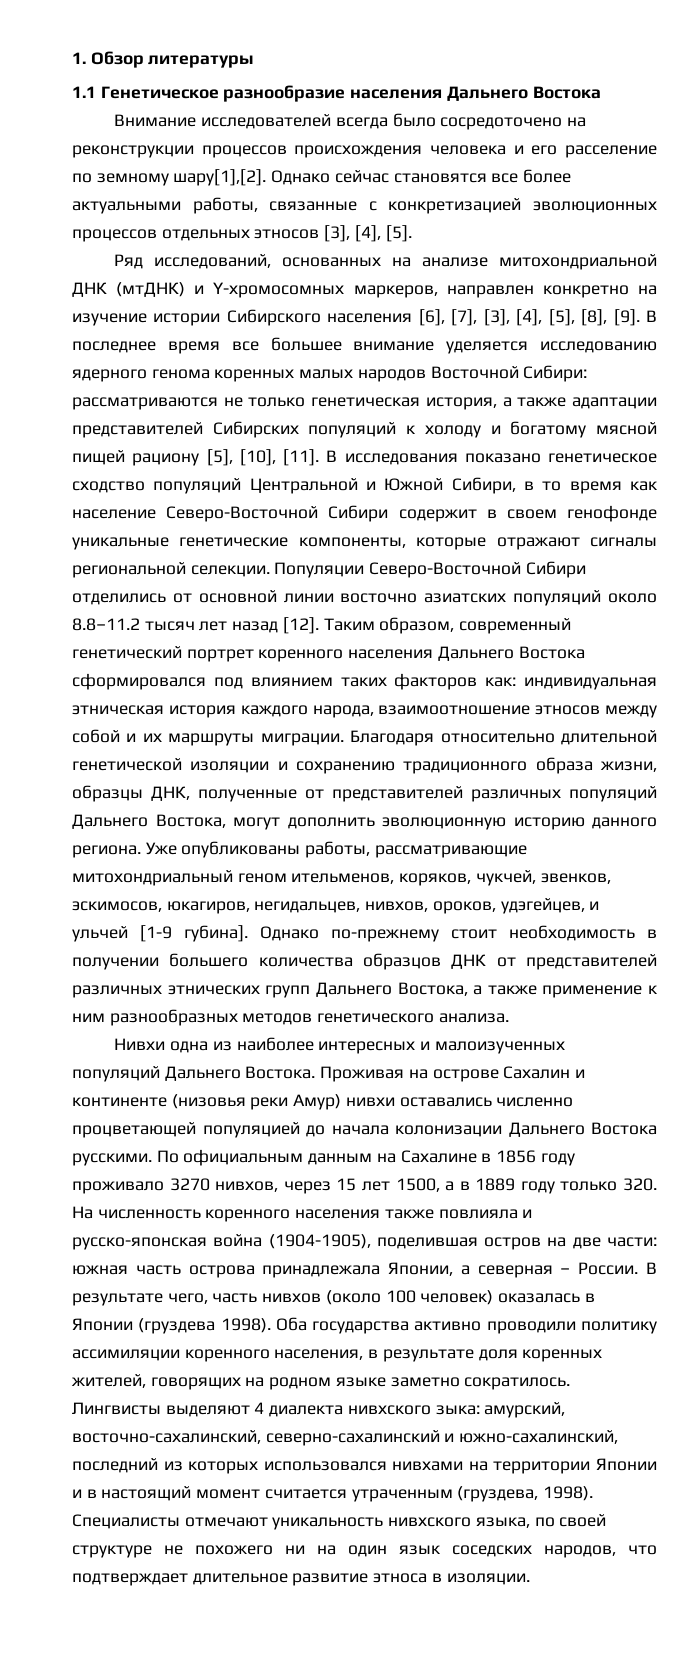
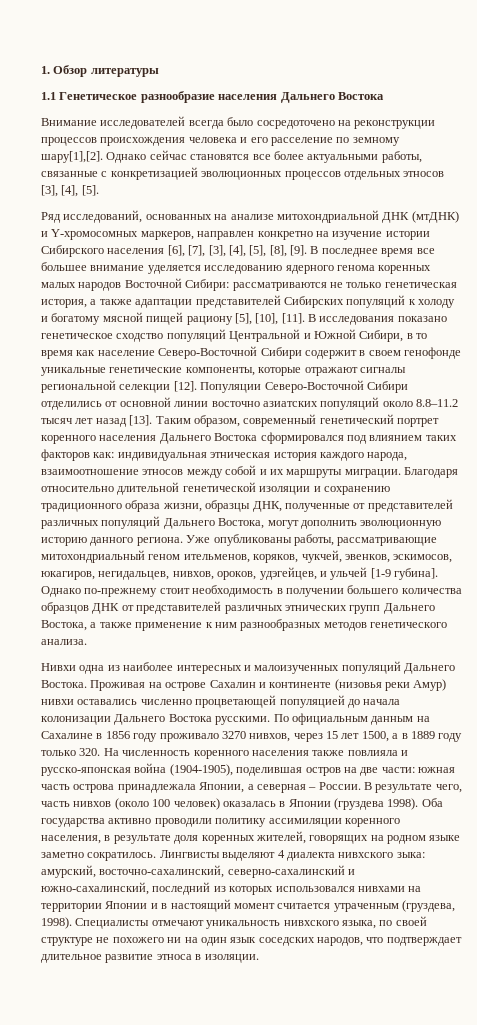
[190,565,270,577] селекции. -> [119,381,197,393] селекции [12].
[282,617,319,634] [12]. -> [129,415,153,426] [13].

